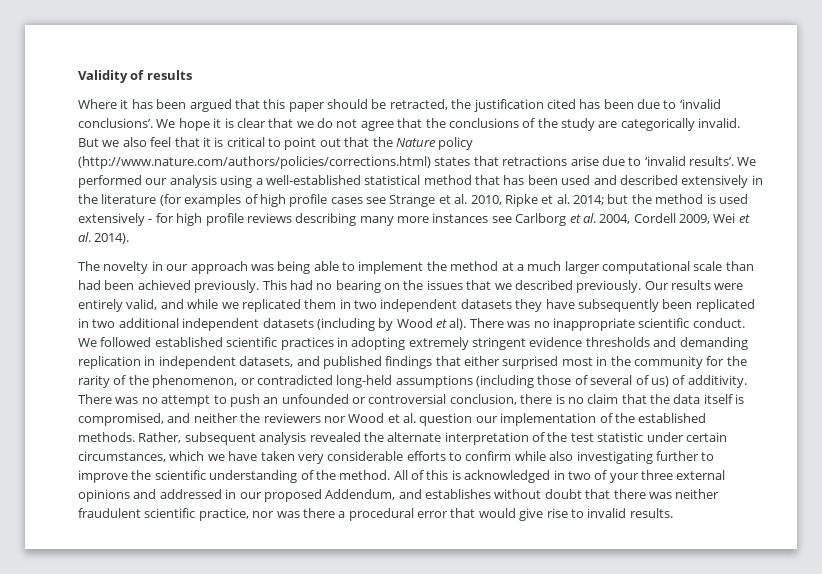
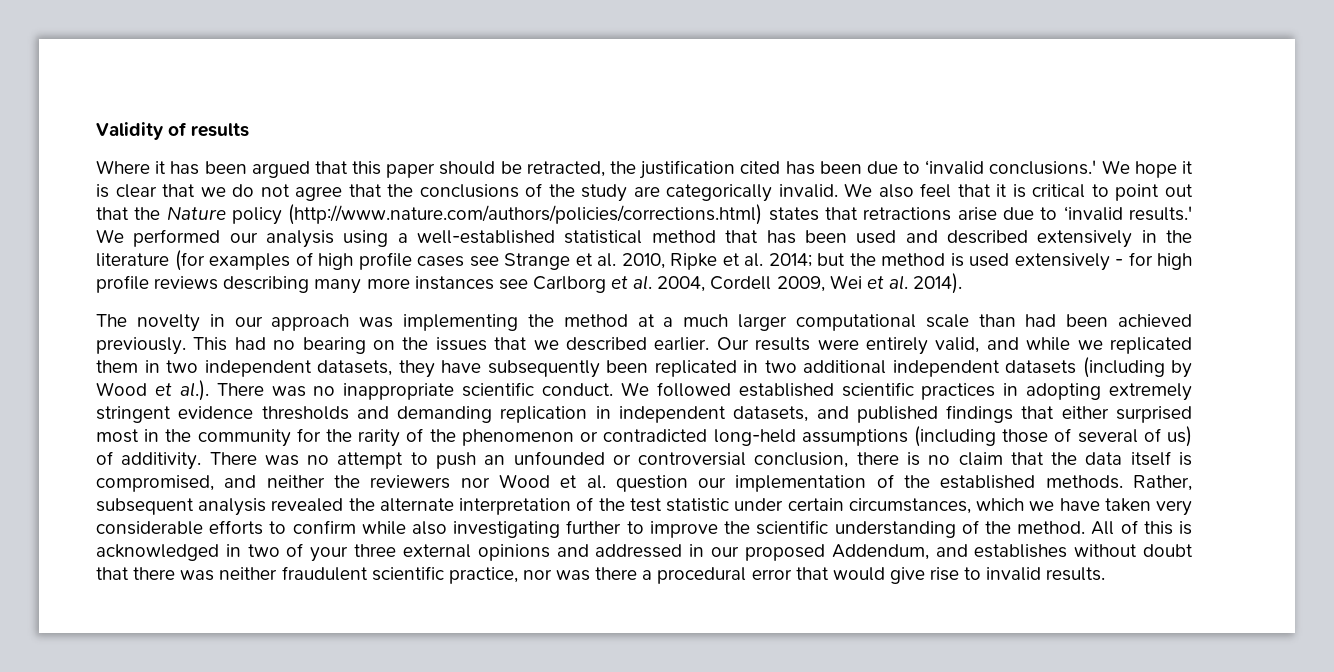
[78,118,153,128] conclusions’. -> [989,160,1097,175] conclusions.'
[78,138,120,147] But we -> [844,183,873,197] We
[689,156,734,166] results’. -> [1129,206,1193,221] results.'
[277,261,424,274] being able to implement -> [403,314,518,331] implementing
[576,280,642,293] previously. -> [654,337,710,351] earlier.
[460,299,512,309] datasets -> [317,360,392,376] datasets,
[449,318,467,330] al). -> [179,380,209,401] al.).
[152,375,238,388] phenomenon, -> [461,429,574,446] phenomenon

